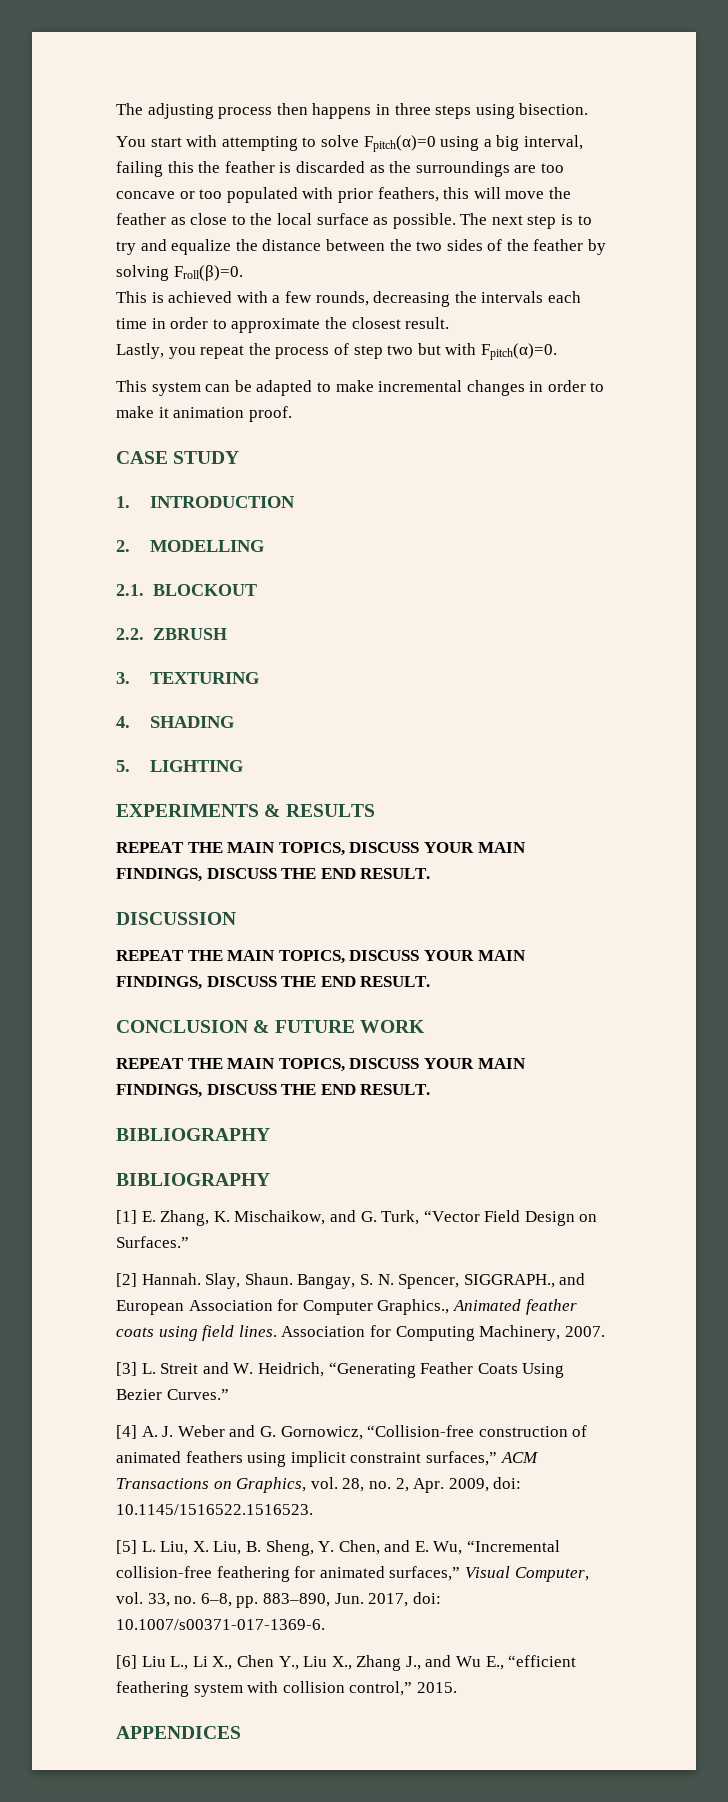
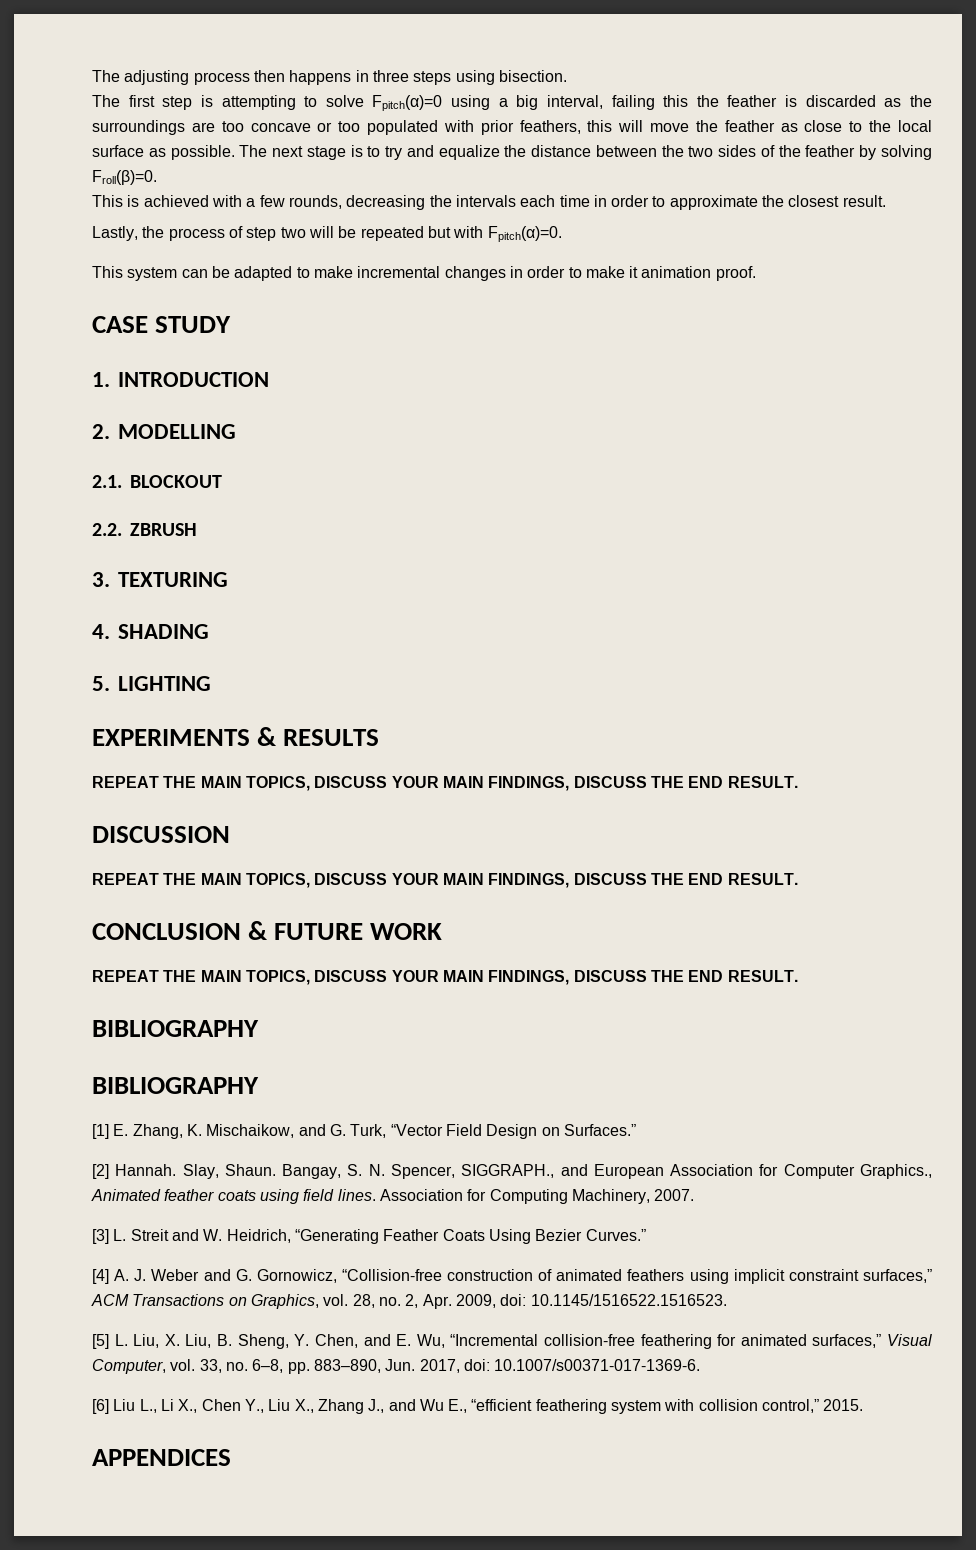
[116,135,218,147] You start with -> [92,95,213,110] The first step is
[527,215,557,229] step -> [306,146,346,160] stage
[168,345,245,359] you repeat -> (138, 233) none
(414, 350) none -> [308,226,424,241] will be repeated

